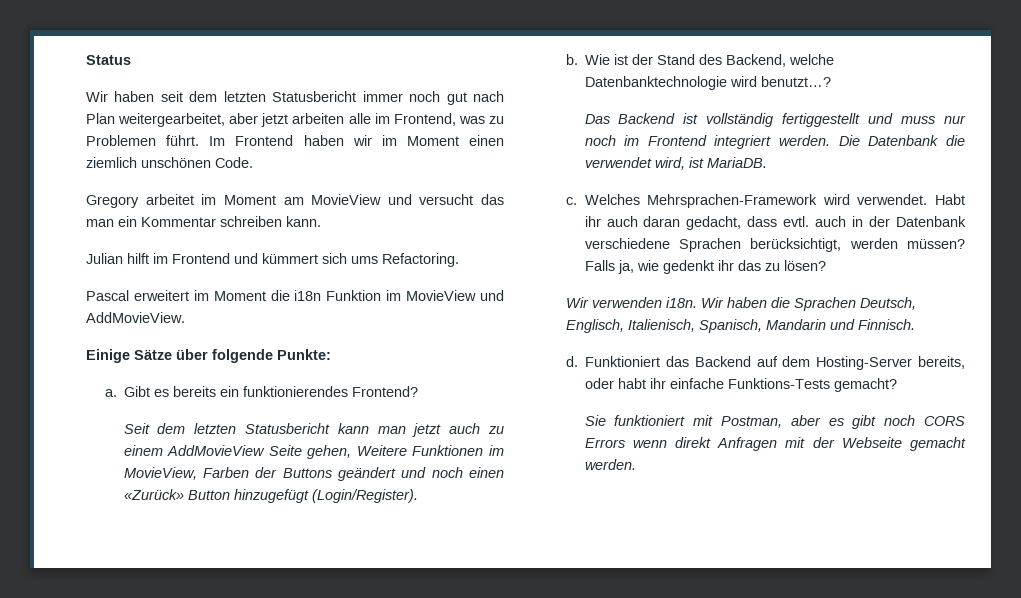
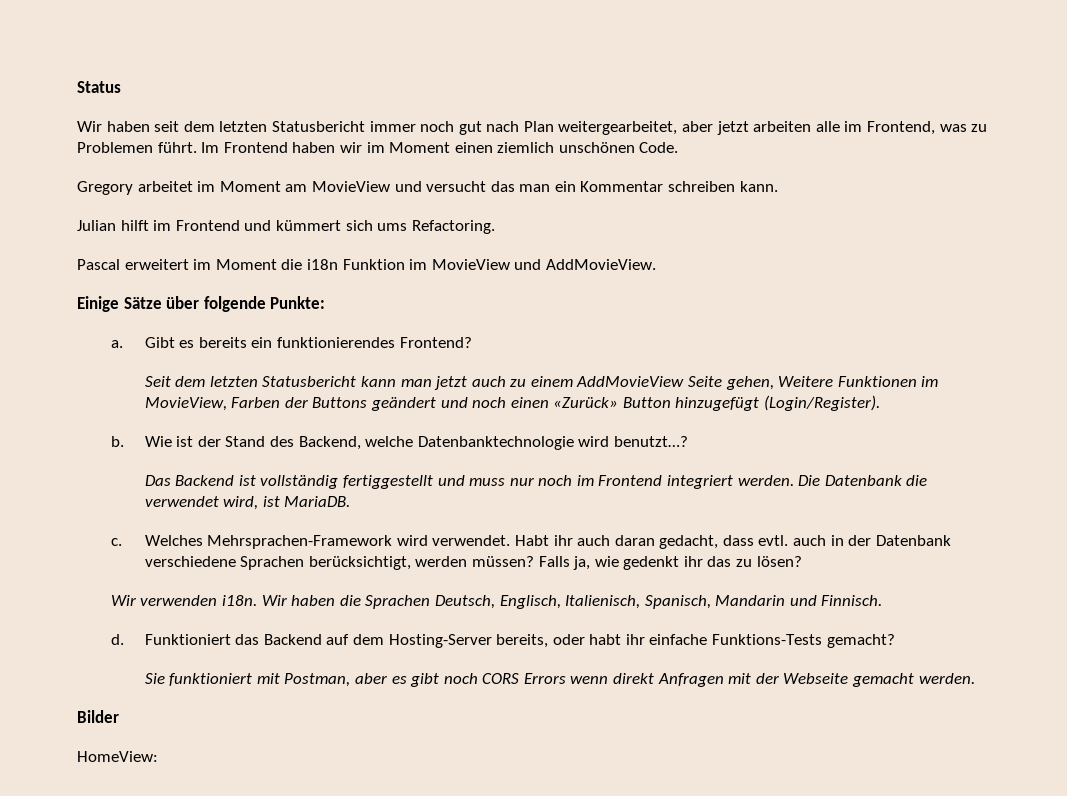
(636, 464) none -> [77,710,119,723] [77,751,158,762] // Bilder // HomeView:

